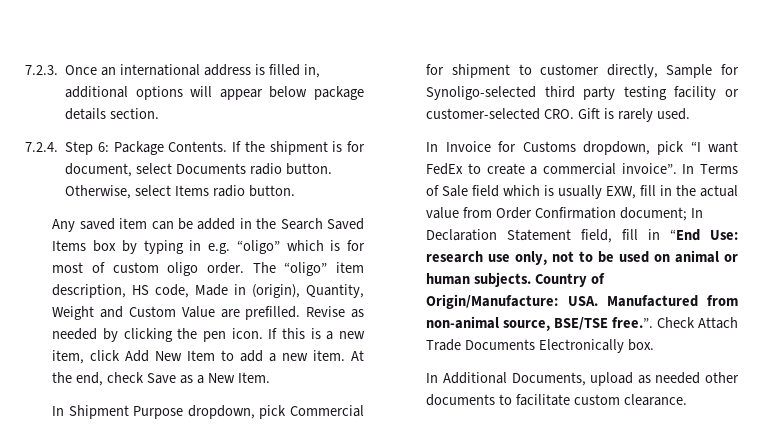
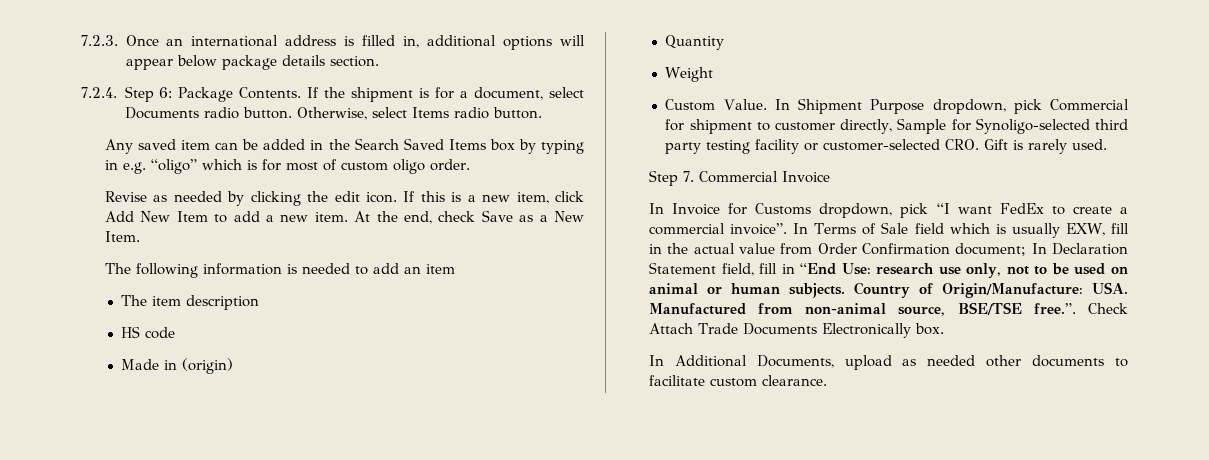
(365, 146) none -> [460,91,469,98] a
[252,262,365,276] [52,284,364,298] [52,306,301,320] The “oligo” item description, HS code, Made in (origin), Quantity, Weight and Custom Value are prefilled. -> (470, 165) //
[203,331,227,342] pen -> [334,191,360,202] edit
(270, 377) none -> [104,263,455,278] [121,295,260,310] [121,326,176,339] [121,358,234,374] [665,35,725,50] [665,67,714,82] [665,99,767,111] The following information is needed to add an item // The item description // HS code // Made in (origin) // Quantity // Weight // Custom Value.
(690, 114) none -> [648,170,830,186] // Step 7. Commercial Invoice

